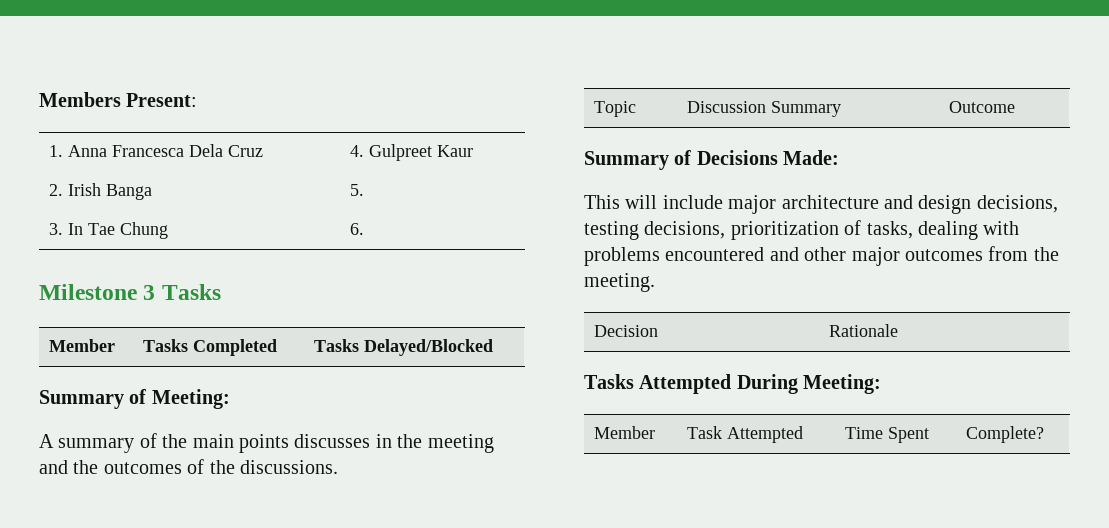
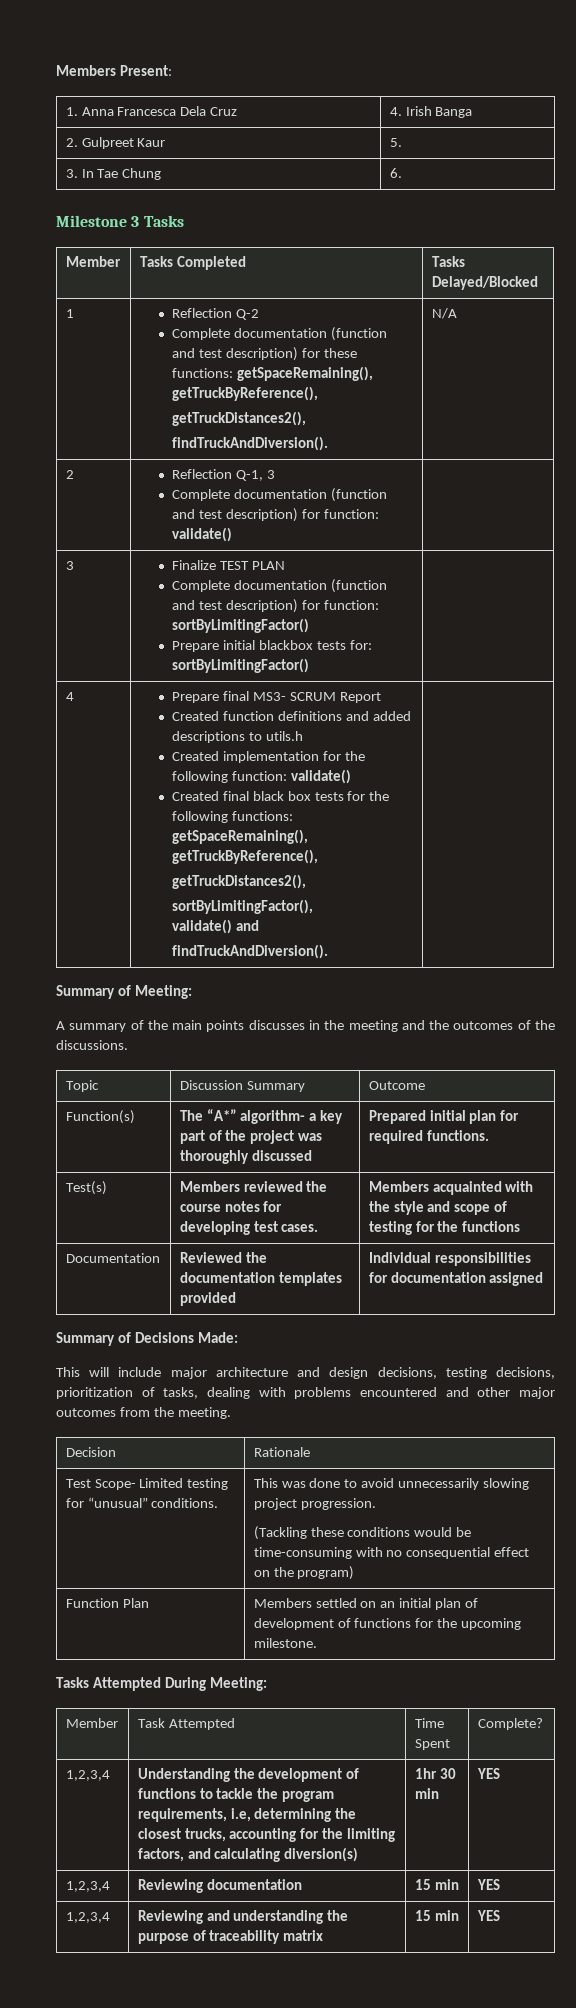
(364, 151) none -> [405,106,473,118] [65,138,78,147] Irish Banga // 2.
[48,183,152,200] // 2. Irish Banga -> (166, 142) none
(493, 347) none -> [65,309,74,318] [171,308,259,320] [171,327,387,341] [171,347,357,361] [171,366,373,381] [171,386,318,401] [172,411,307,426] [172,436,329,451] [431,308,457,319] [65,470,74,479] [171,469,275,481] [171,488,387,502] [171,508,379,522] [171,527,232,542] [65,561,74,570] [171,560,285,570] [171,579,387,593] [171,599,379,613] [171,618,309,633] [171,640,372,652] [171,658,309,673] [65,692,74,701] [171,691,381,703] [171,711,411,721] [171,731,303,743] [171,751,365,763] [171,769,351,784] [171,791,390,801] [171,811,293,823] [171,829,308,844] [171,849,318,864] [172,874,307,889] [172,899,314,914] [172,919,260,934] [172,944,329,959] // 1 | Reflection Q-2 // Complete documentation (function and test description) for these functions: getSpaceRemaining(), getTruckByReference(), // getTruckDistances2(), // findTruckAndDiversion(). | N/A // 2 | Reflection Q-1, 3 // Complete documentation (function and test description) for function: validate() | // 3 | Finalize TEST PLAN // Complete documentation (function and test description) for function: sortByLimitingFactor() // Prepare initial blackbox tests for: sortByLimitingFactor() | // 4 | Prepare final MS3- SCRUM Report // Created function definitions and added descriptions to utils.h // Created implementation for the following function: validate() // Created final black box tests for the following functions: getSpaceRemaining(), getTruckByReference(), // getTruckDistances2(), // sortByLimitingFactor(), // validate() and // findTruckAndDiversion(). |
(1015, 107) none -> [65,1110,135,1124] [179,1109,344,1124] [179,1130,323,1144] [179,1150,312,1164] [368,1110,520,1124] [368,1130,489,1144] [65,1181,107,1195] [179,1181,328,1192] [179,1201,283,1212] [179,1221,319,1235] [368,1181,534,1195] [368,1201,508,1215] [368,1221,521,1235] [65,1253,160,1263] [179,1252,267,1263] [179,1272,342,1286] [179,1292,236,1306] [368,1252,531,1266] [368,1272,544,1286] // Function(s) | The “A*” algorithm- a key part of the project was thoroughly discussed | Prepared initial plan for required functions. // Test(s) | Members reviewed the course notes for developing test cases. | Members acquainted with the style and scope of testing for the functions // Documentation | Reviewed the documentation templates provided | Individual responsibilities for documentation assigned
(898, 330) none -> [65,1478,229,1490] [65,1497,219,1508] [253,1478,530,1490] [253,1498,376,1510] [253,1526,472,1540] [253,1547,530,1559] [253,1566,355,1580] [65,1598,149,1608] [253,1598,479,1610] [253,1618,522,1630] [253,1638,317,1648] // Test Scope- Limited testing for “unusual” conditions. | This was done to avoid unnecessarily slowing project progression. // (Tackling these conditions would be time-consuming with no consequential effect on the program) // Function Plan | Members settled on an initial plan of development of functions for the upcoming milestone.
(1044, 434) none -> [65,1770,110,1781] [137,1768,360,1782] [137,1788,335,1802] [137,1808,357,1822] [137,1828,396,1842] [137,1847,359,1862] [414,1768,456,1779] [414,1788,439,1799] [476,1768,500,1779] [65,1881,110,1892] [137,1879,302,1893] [414,1879,459,1890] [476,1879,500,1890] [65,1912,110,1923] [137,1910,349,1924] [137,1930,324,1944] [414,1910,459,1921] [476,1910,500,1921] // 1,2,3,4 | Understanding the development of functions to tackle the program requirements, i.e, determining the closest trucks, accounting for the limiting factors, and calculating diversion(s) | 1hr 30 min | YES // 1,2,3,4 | Reviewing documentation | 15 min | YES // 1,2,3,4 | Reviewing and understanding the purpose of traceability matrix | 15 min | YES

